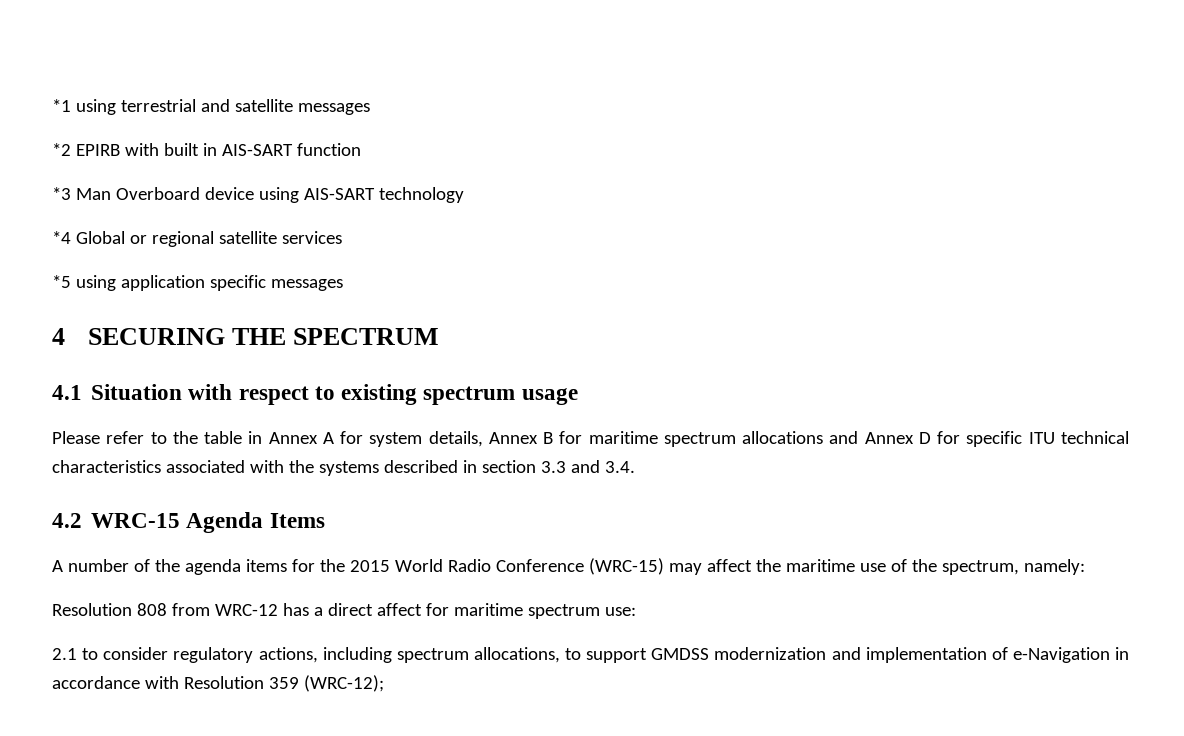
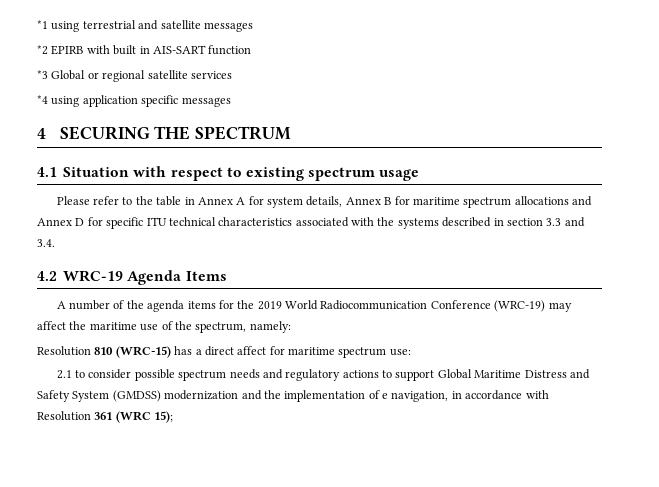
[75,187,464,203] [52,231,71,244] Man Overboard device using AIS-SART technology // *4 -> (48, 74) none
[52,275,71,288] *5 -> [37,95,48,104] *4
[91,513,181,528] WRC-15 -> [63,270,124,282] WRC-19
[349,558,664,575] 2015 World Radio Conference (WRC-15) -> [257,300,546,312] 2019 World Radiocommunication Conference (WRC-19)
[136,603,278,616] 808 from WRC-12 -> [94,346,171,358] 810 (WRC-15)
[173,647,710,663] regulatory actions, including spectrum allocations, to support GMDSS -> [134,369,590,381] [37,390,161,402] possible spectrum needs and regulatory actions to support Global Maritime Distress and Safety System (GMDSS)
(861, 653) none -> [263,390,281,399] the
[1012,647,1110,663] e-Navigation -> [382,391,449,402] e navigation,
[268,675,384,692] 359 (WRC-12); -> [94,411,174,423] 361 (WRC 15);

